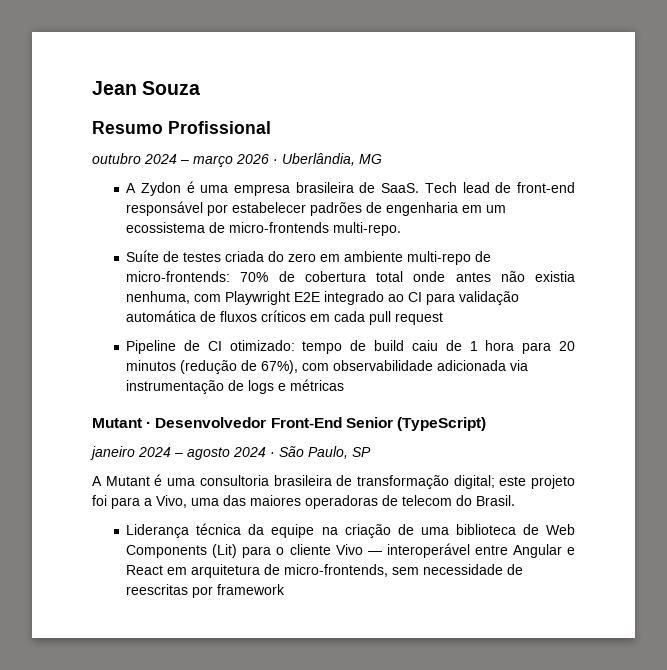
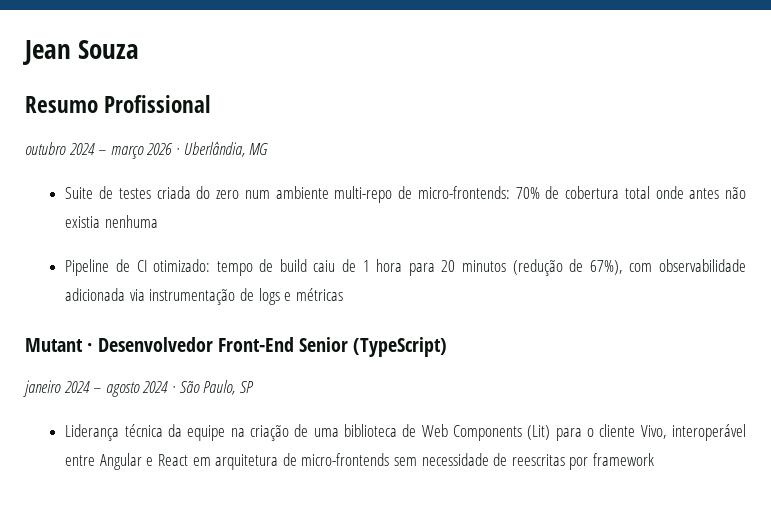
[126,181,575,196] [126,201,507,216] [126,222,402,236] [126,250,160,262] A Zydon é uma empresa brasileira de SaaS. Tech lead de front-end responsável por estabelecer padrões de engenharia em um ecossistema de micro-frontends multi-repo. // Suíte -> [65,187,94,199] Suite
[320,254,341,262] em -> [244,190,270,199] num
[126,291,520,305] [126,310,444,325] nenhuma, com Playwright E2E integrado ao CI para validação automática de fluxos críticos em cada pull request -> [104,215,158,228] nenhuma
[92,474,575,489] [92,495,515,509] // A Mutant é uma consultoria brasileira de transformação digital; este projeto foi para a Vivo, uma das maiores operadoras de telecom do Brasil. -> (254, 387) none
[335,544,382,555] Vivo — -> [640,425,667,439] Vivo,
[284,564,389,577] micro-frontends, -> [301,453,390,466] micro-frontends

